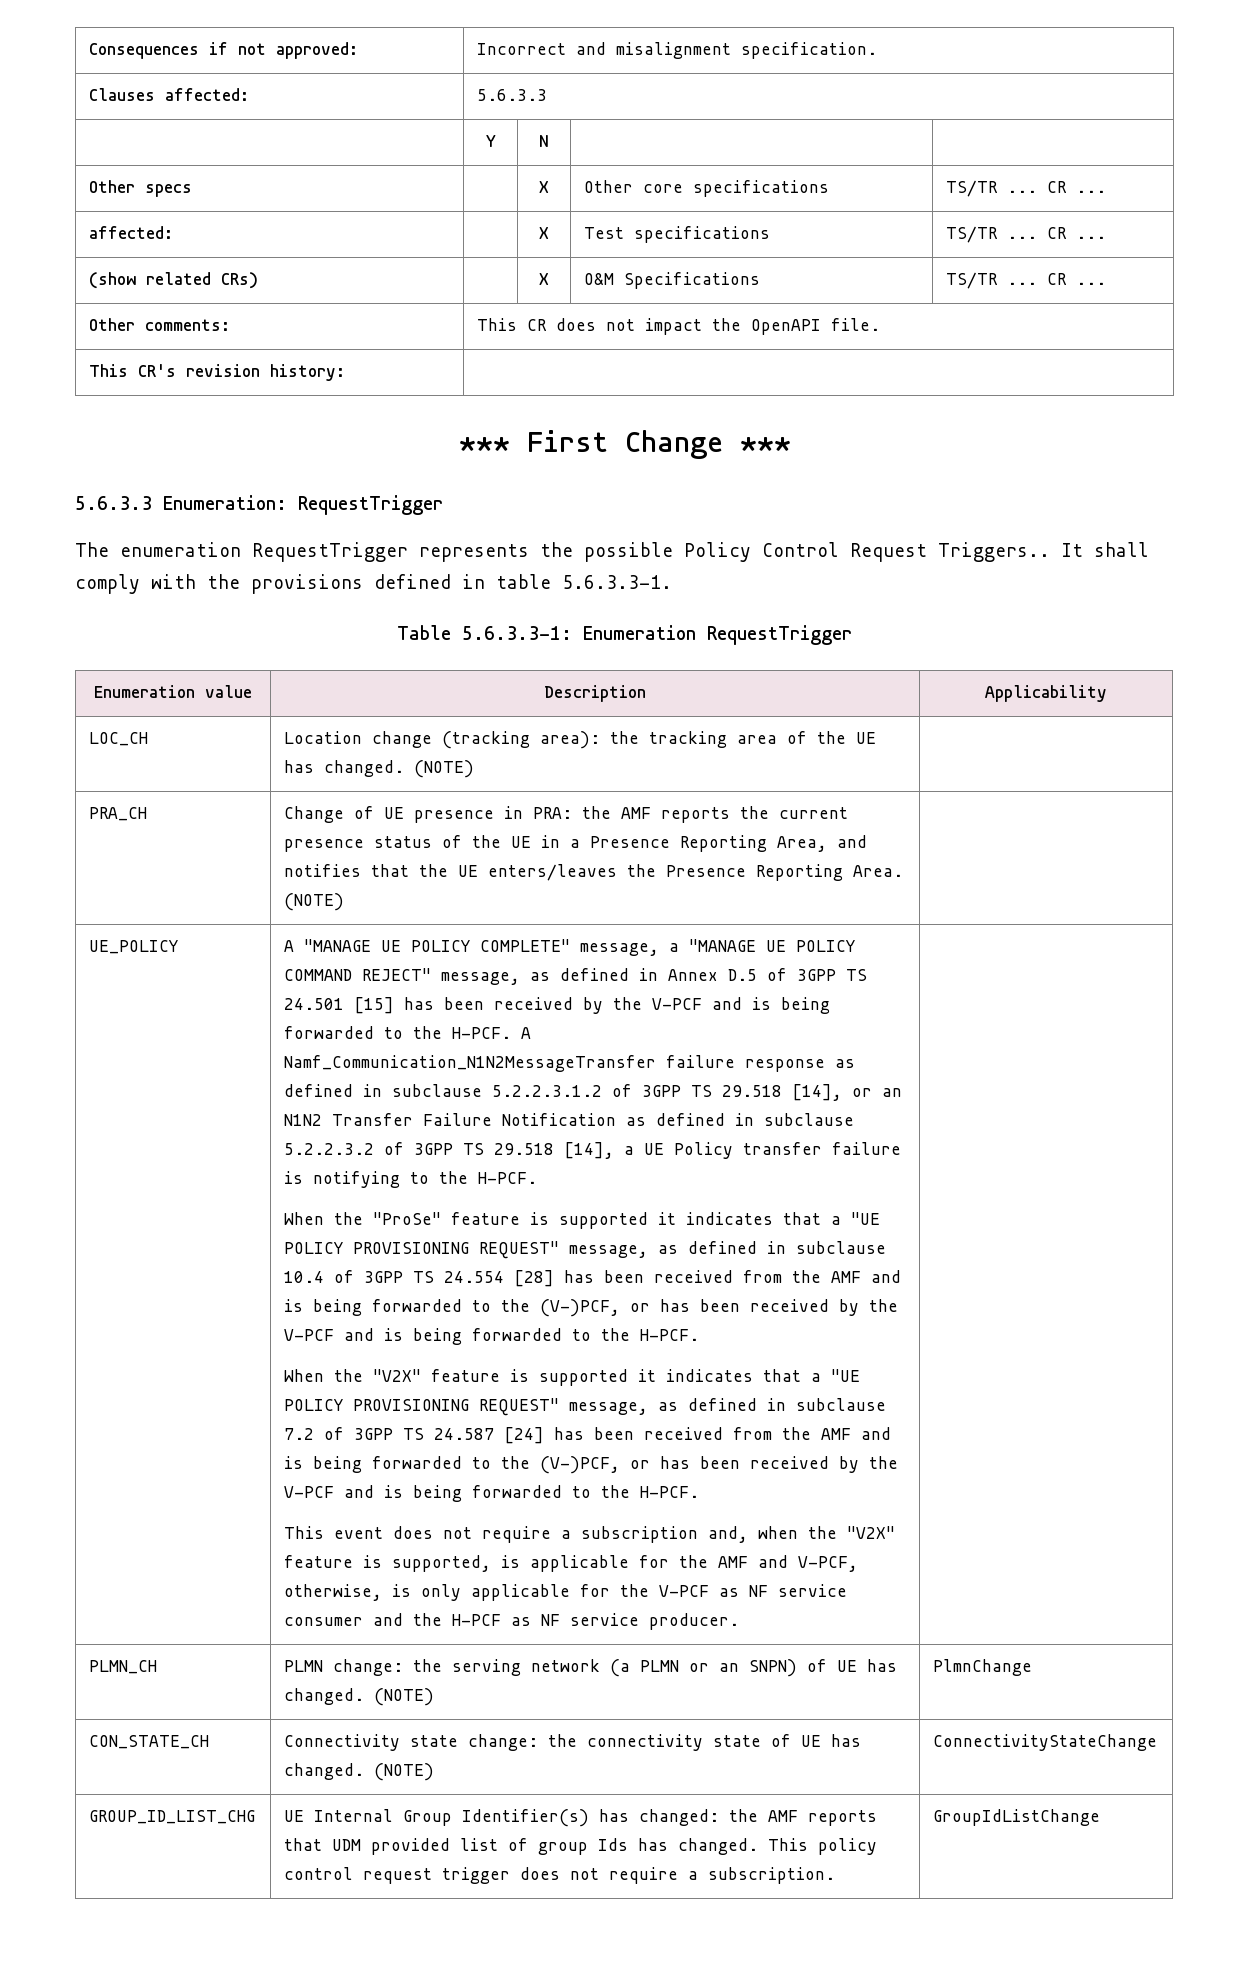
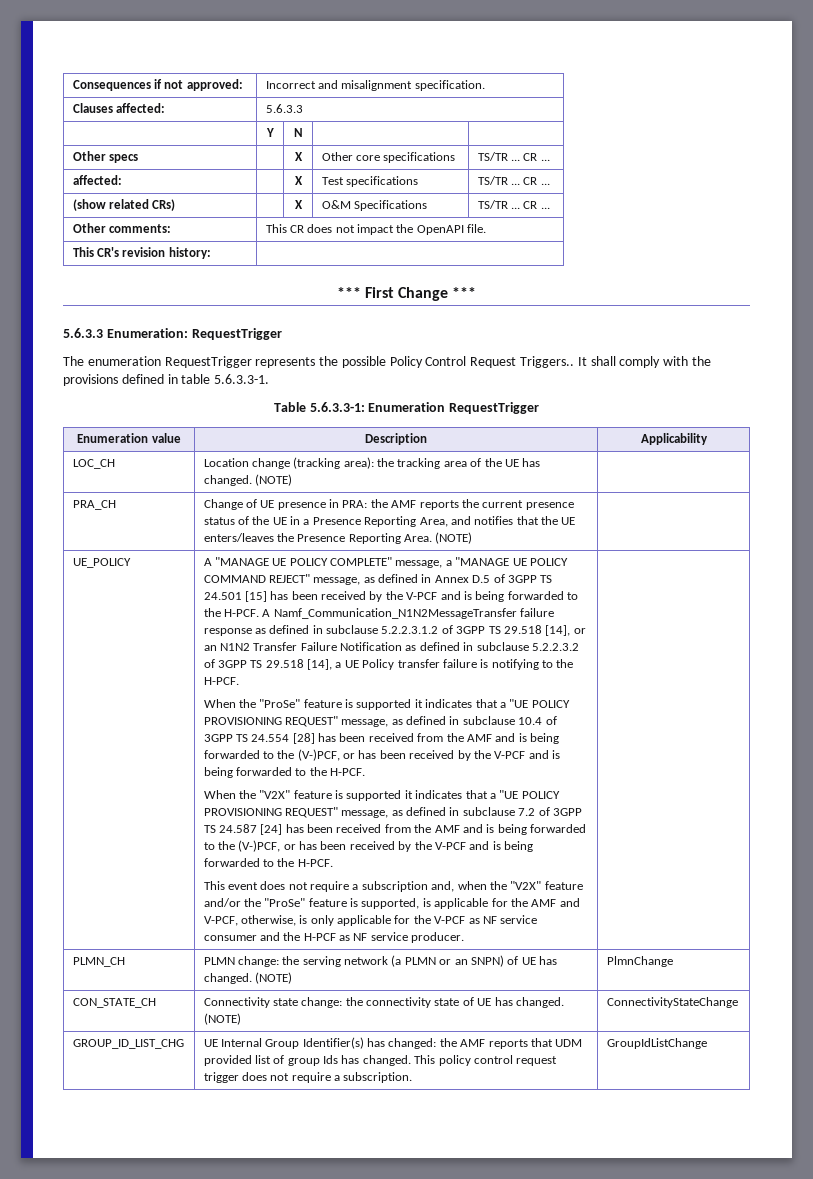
(354, 1561) none -> [203,898,347,907] and/or the "ProSe" feature

